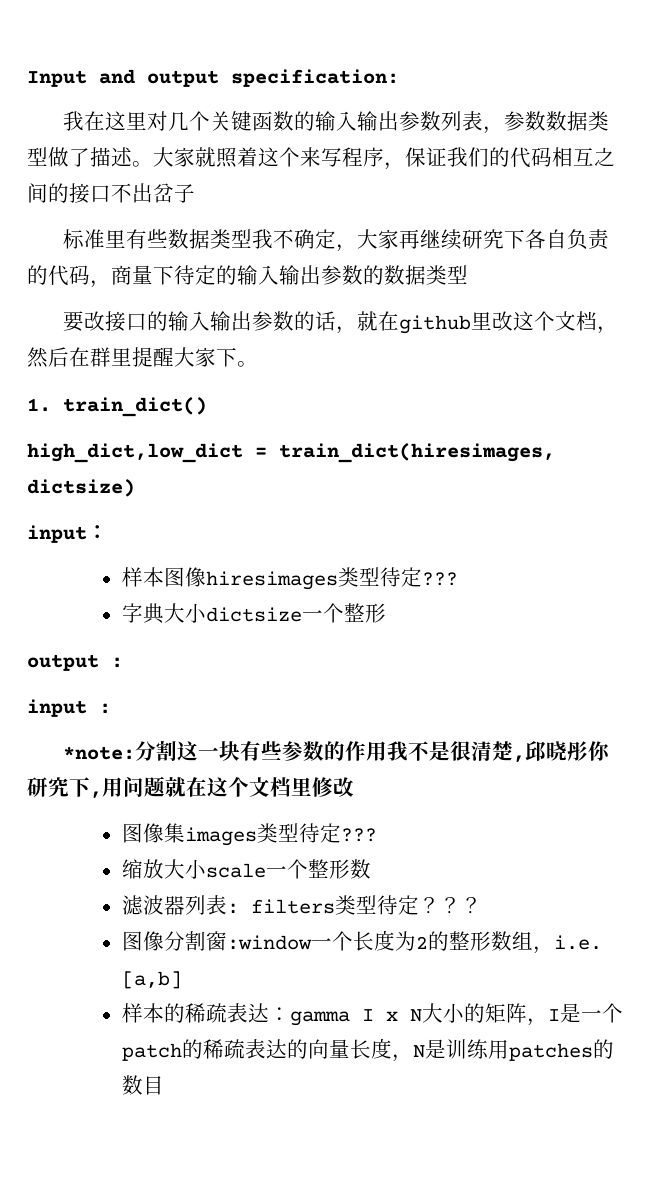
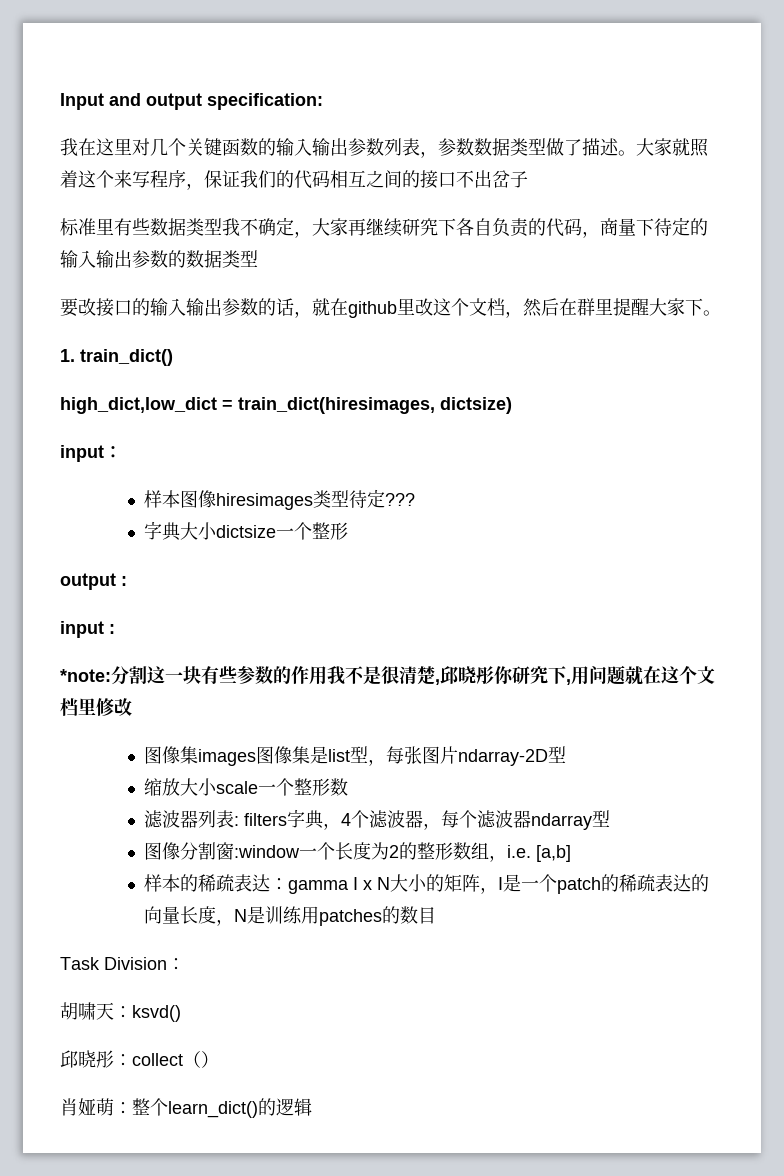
[256,823,377,843] 类型待定??? -> [255,746,566,766] 图像集是list型，每张图片ndarray-2D型
[334,895,482,915] 类型待定？？？ -> [286,809,610,830] 字典，4个滤波器，每个滤波器ndarray型
(164, 1085) none -> [60,957,185,970] [60,1002,181,1022] [60,1050,219,1068] [60,1098,312,1118] // Task Division： // 胡啸天：ksvd() // 邱晓彤：collect（） // 肖娅萌：整个learn_dict()的逻辑

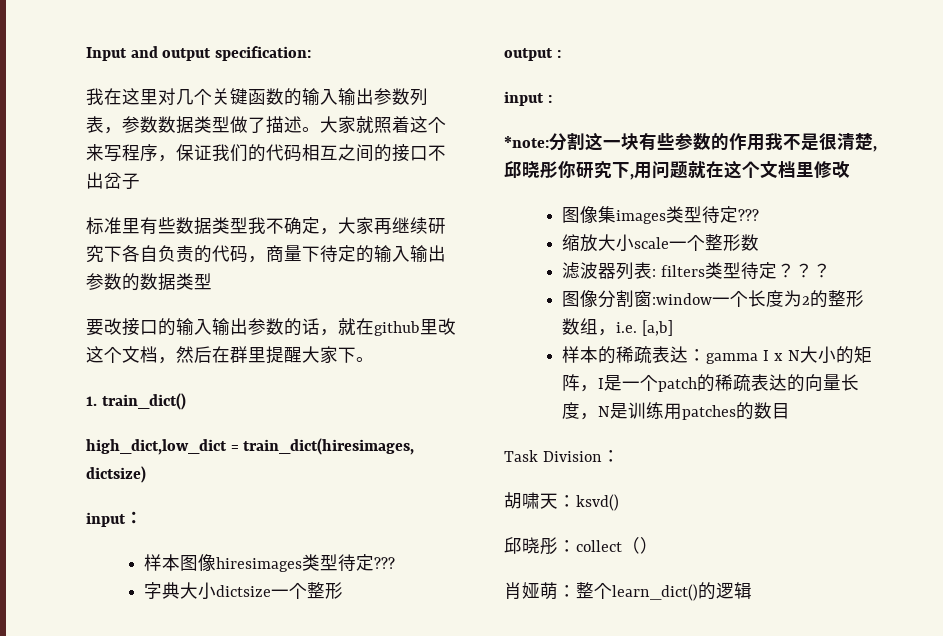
[255,746,566,766] 图像集是list型，每张图片ndarray-2D型 -> [666,206,760,224] 类型待定???
[286,809,610,830] 字典，4个滤波器，每个滤波器ndarray型 -> [705,262,832,280] 类型待定？？？

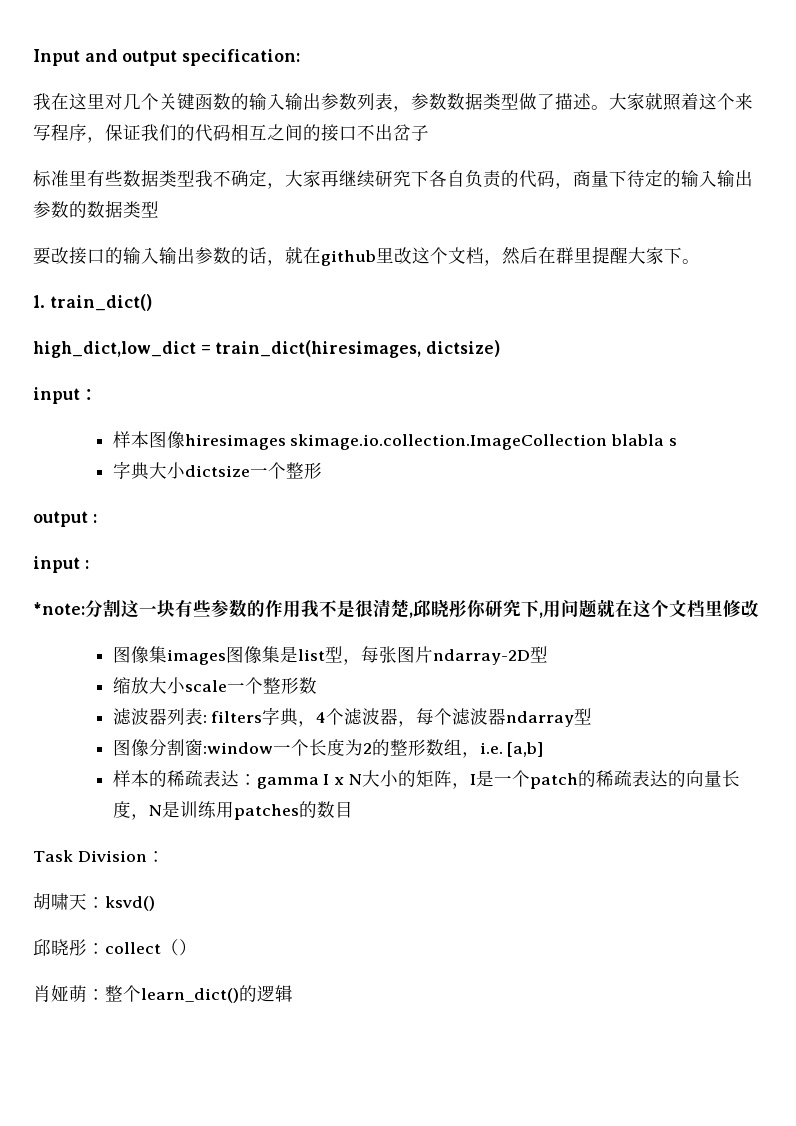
[302,554,396,572] 类型待定??? -> [290,434,677,450] skimage.io.collection.ImageCollection blabla s
[666,206,760,224] 类型待定??? -> [225,646,548,665] 图像集是list型，每张图片ndarray-2D型
[705,262,832,280] 类型待定？？？ -> [262,707,593,727] 字典，4个滤波器，每个滤波器ndarray型

